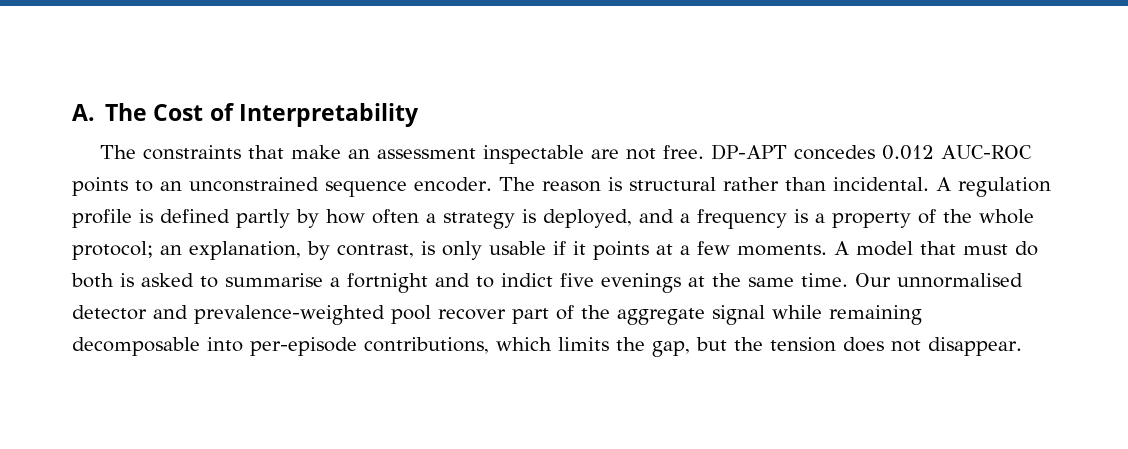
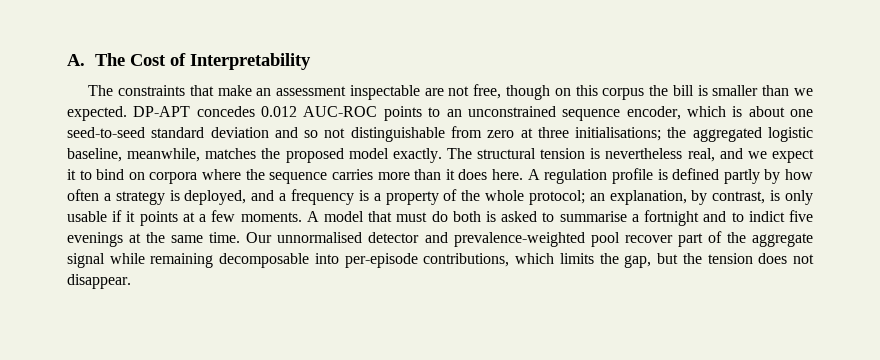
[663,145,705,159] free. -> [473,84,813,100] [67,106,127,121] free, though on this corpus the bill is smaller than we expected.
[414,177,929,192] encoder. The reason is structural rather than incidental. -> [626,106,813,120] [67,126,814,142] [67,148,814,163] [67,169,524,184] encoder, which is about one seed-to-seed standard deviation and so not distinguishable from zero at three initialisations; the aggregated logistic baseline, meanwhile, matches the proposed model exactly. The structural tension is nevertheless real, and we expect it to bind on corpora where the sequence carries more than it does here.

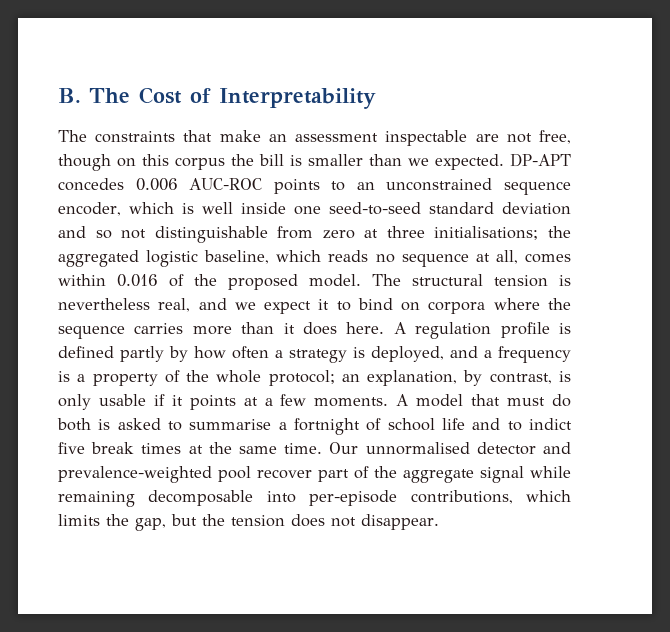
[67,54,85,66] A. -> [58,88,81,103] B.
[261,106,298,117] 0.012 -> [135,178,178,191] 0.006
[748,106,785,117] about -> [202,202,286,214] well inside
[127,148,442,163] meanwhile, matches the proposed model exactly. -> [276,250,571,267] [58,274,361,290] which reads no sequence at all, comes within 0.016 of the proposed model.
(700, 218) none -> [366,418,465,431] of school life
[67,232,123,247] evenings -> [91,442,182,454] break times

